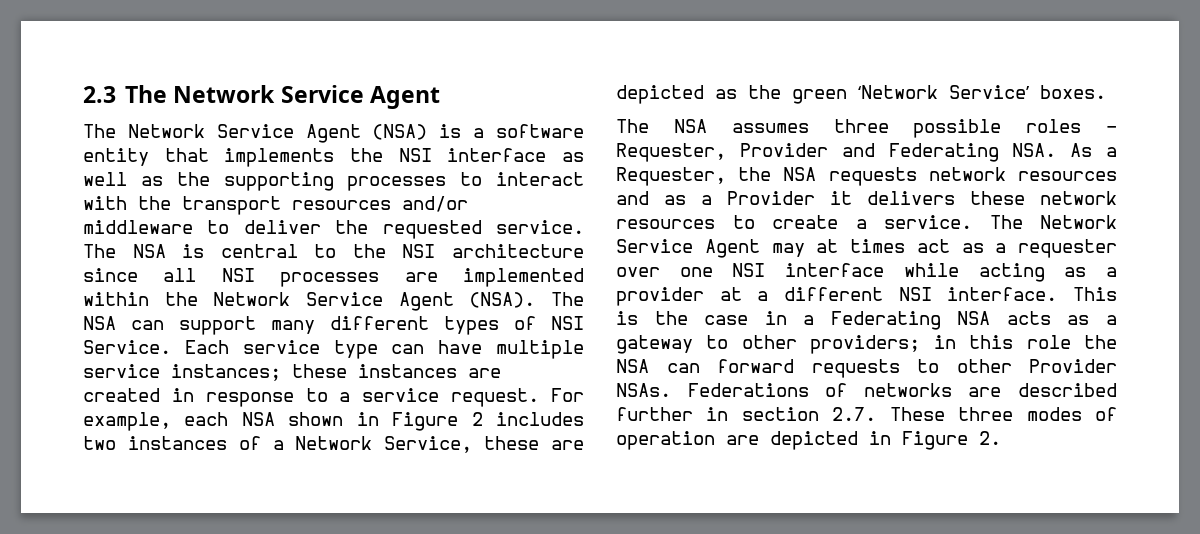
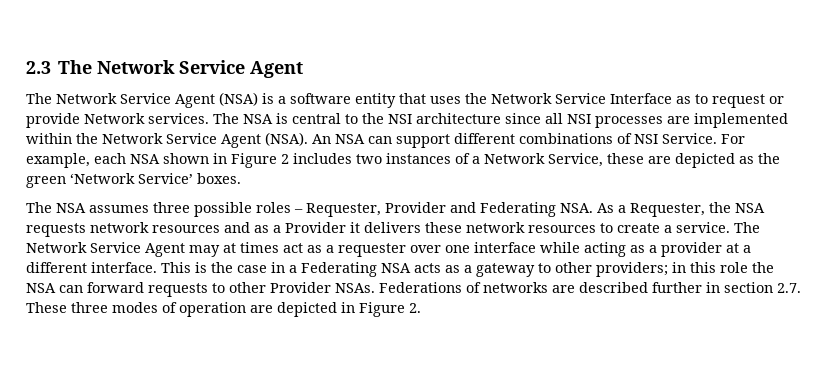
[224,148,584,167] [83,172,584,191] [83,196,468,215] [83,220,584,239] implements the NSI interface as well as the supporting processes to interact with the transport resources and/or middleware to deliver the requested service. -> [430,93,784,108] [26,113,209,128] uses the Network Service Interface as to request or provide Network services.
[551,292,584,306] The -> [312,134,331,144] An
[271,316,584,335] [83,340,584,359] [83,364,501,381] [83,388,540,407] many different types of NSI Service. Each service type can have multiple service instances; these instances are created in response to a service request. -> [454,133,717,144] different combinations of NSI Service.
[732,263,766,277] NSI -> (470, 249) none
[898,287,932,301] NSI -> (87, 267) none

